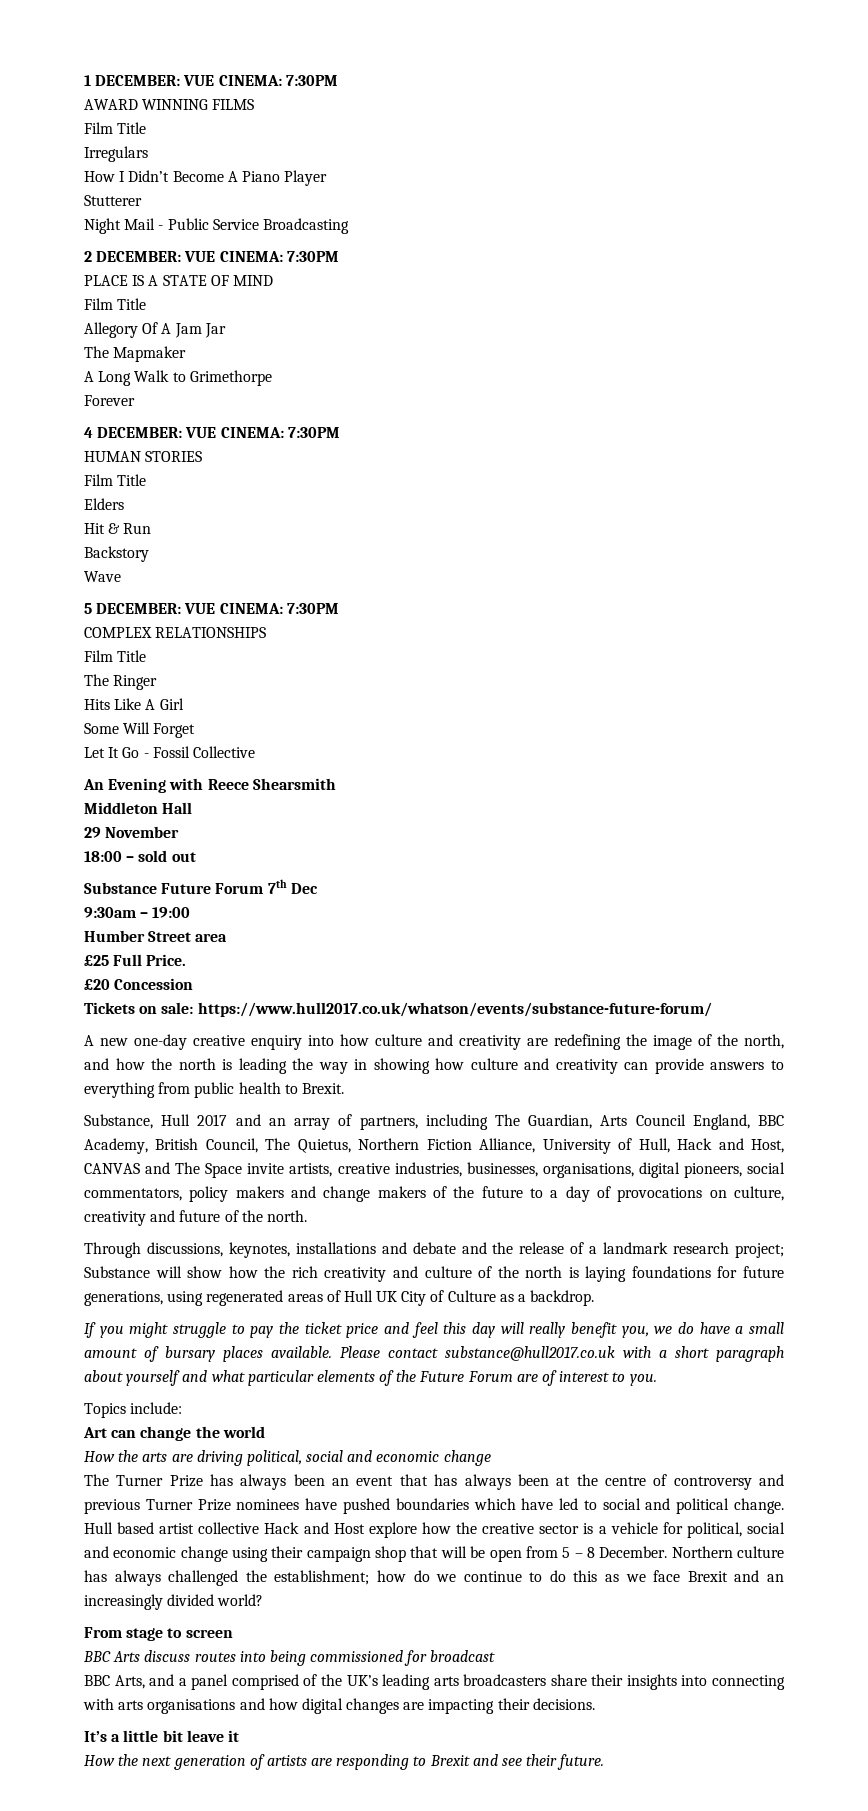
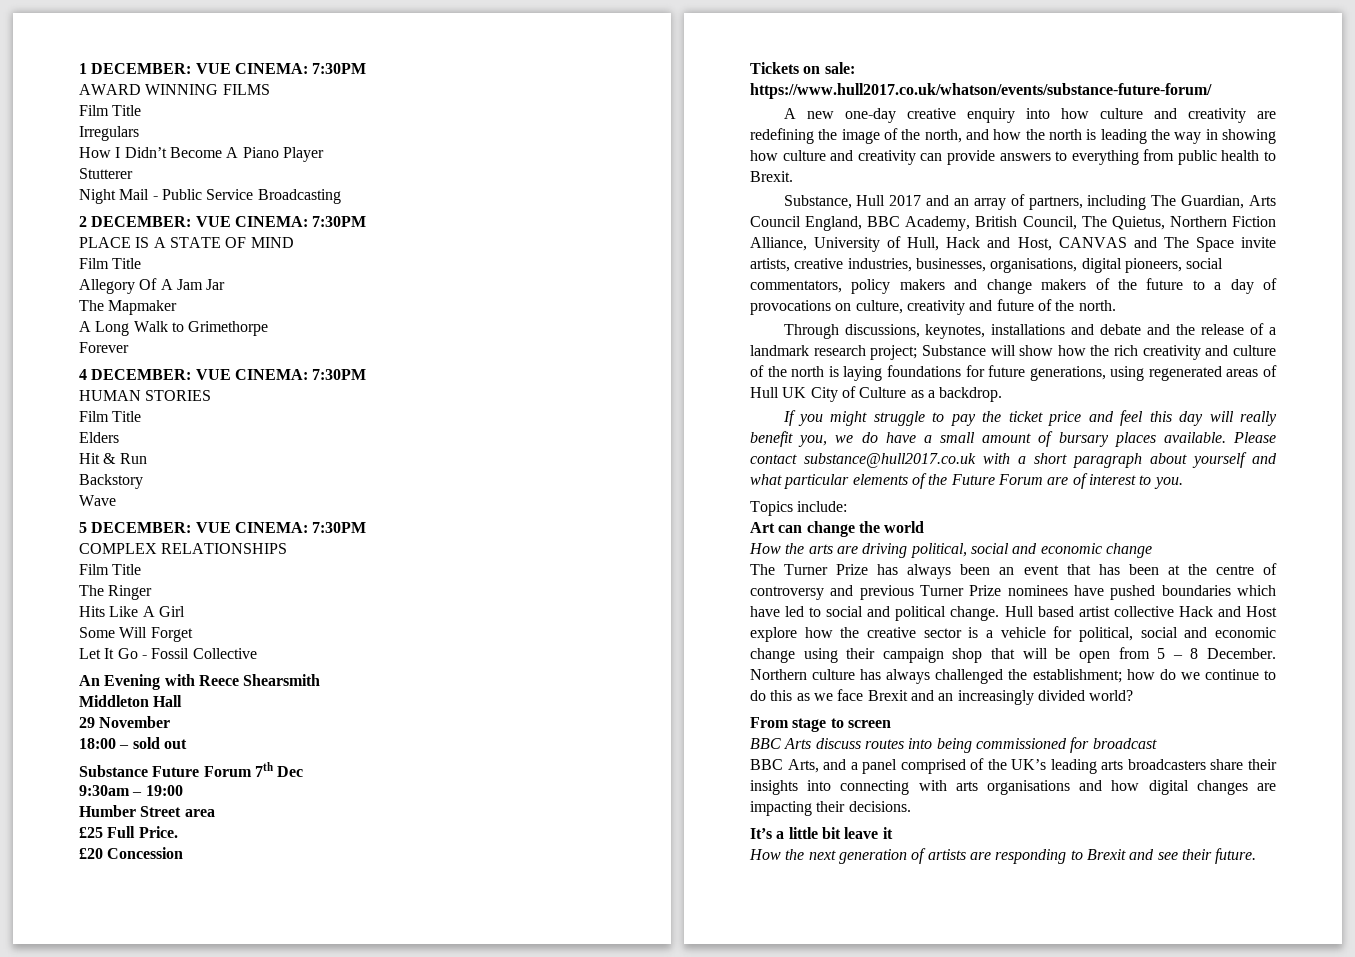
[464,1474,511,1490] always -> (1120, 569) none

